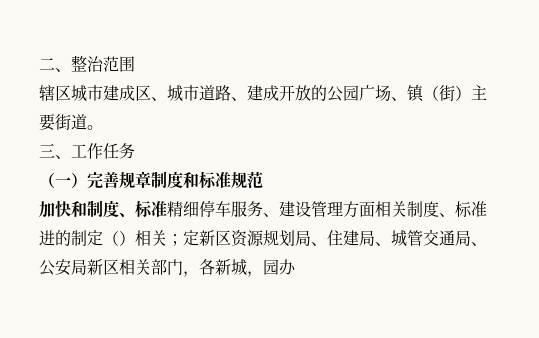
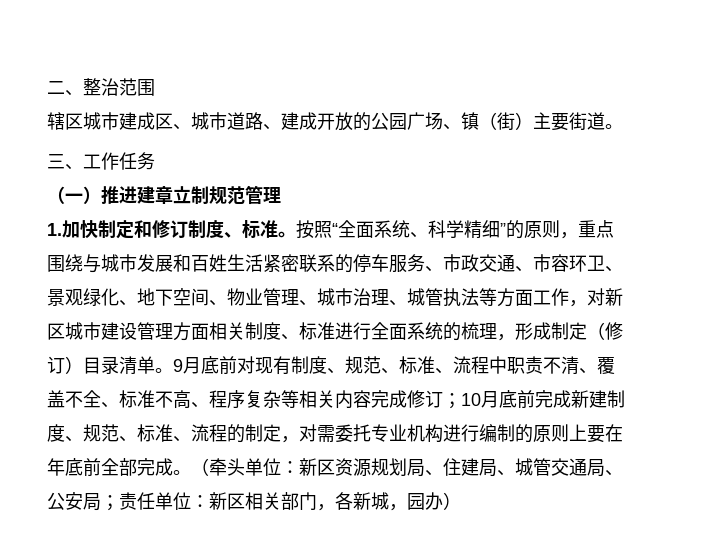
[87,171,263,189] [39,200,279,218] 完善规章制度和标准规范 // 加快和制度、标准精细停车服务、 -> [101,185,281,205] [47,220,614,239] [47,254,623,273] [47,288,623,307] [47,322,101,340] 推进建章立制规范管理 // 1.加快制定和修订制度、标准。按照“全面系统、科学精细”的原则，重点围绕与城市发展和百姓生活紧密联系的停车服务、市政交通、市容环卫、景观绿化、地下空间、物业管理、城市治理、城管执法等方面工作，对新区城市
[55,230,199,246] 的制定（）相关；定 -> [353,322,623,341] [47,356,615,375] [47,390,625,409] [47,424,623,443] [47,458,299,476] 行全面系统的梳理，形成制定（修订）目录清单。9月底前对现有制度、规范、标准、流程中职责不清、覆盖不全、标准不高、程序复杂等相关内容完成修订；10月底前完成新建制度、规范、标准、流程的制定，对需委托专业机构进行编制的原则上要在年底前全部完成。（牵头单位：
(87, 267) none -> [101,492,209,511] ；责任单位：
(296, 267) none -> [443,492,461,510] ）

